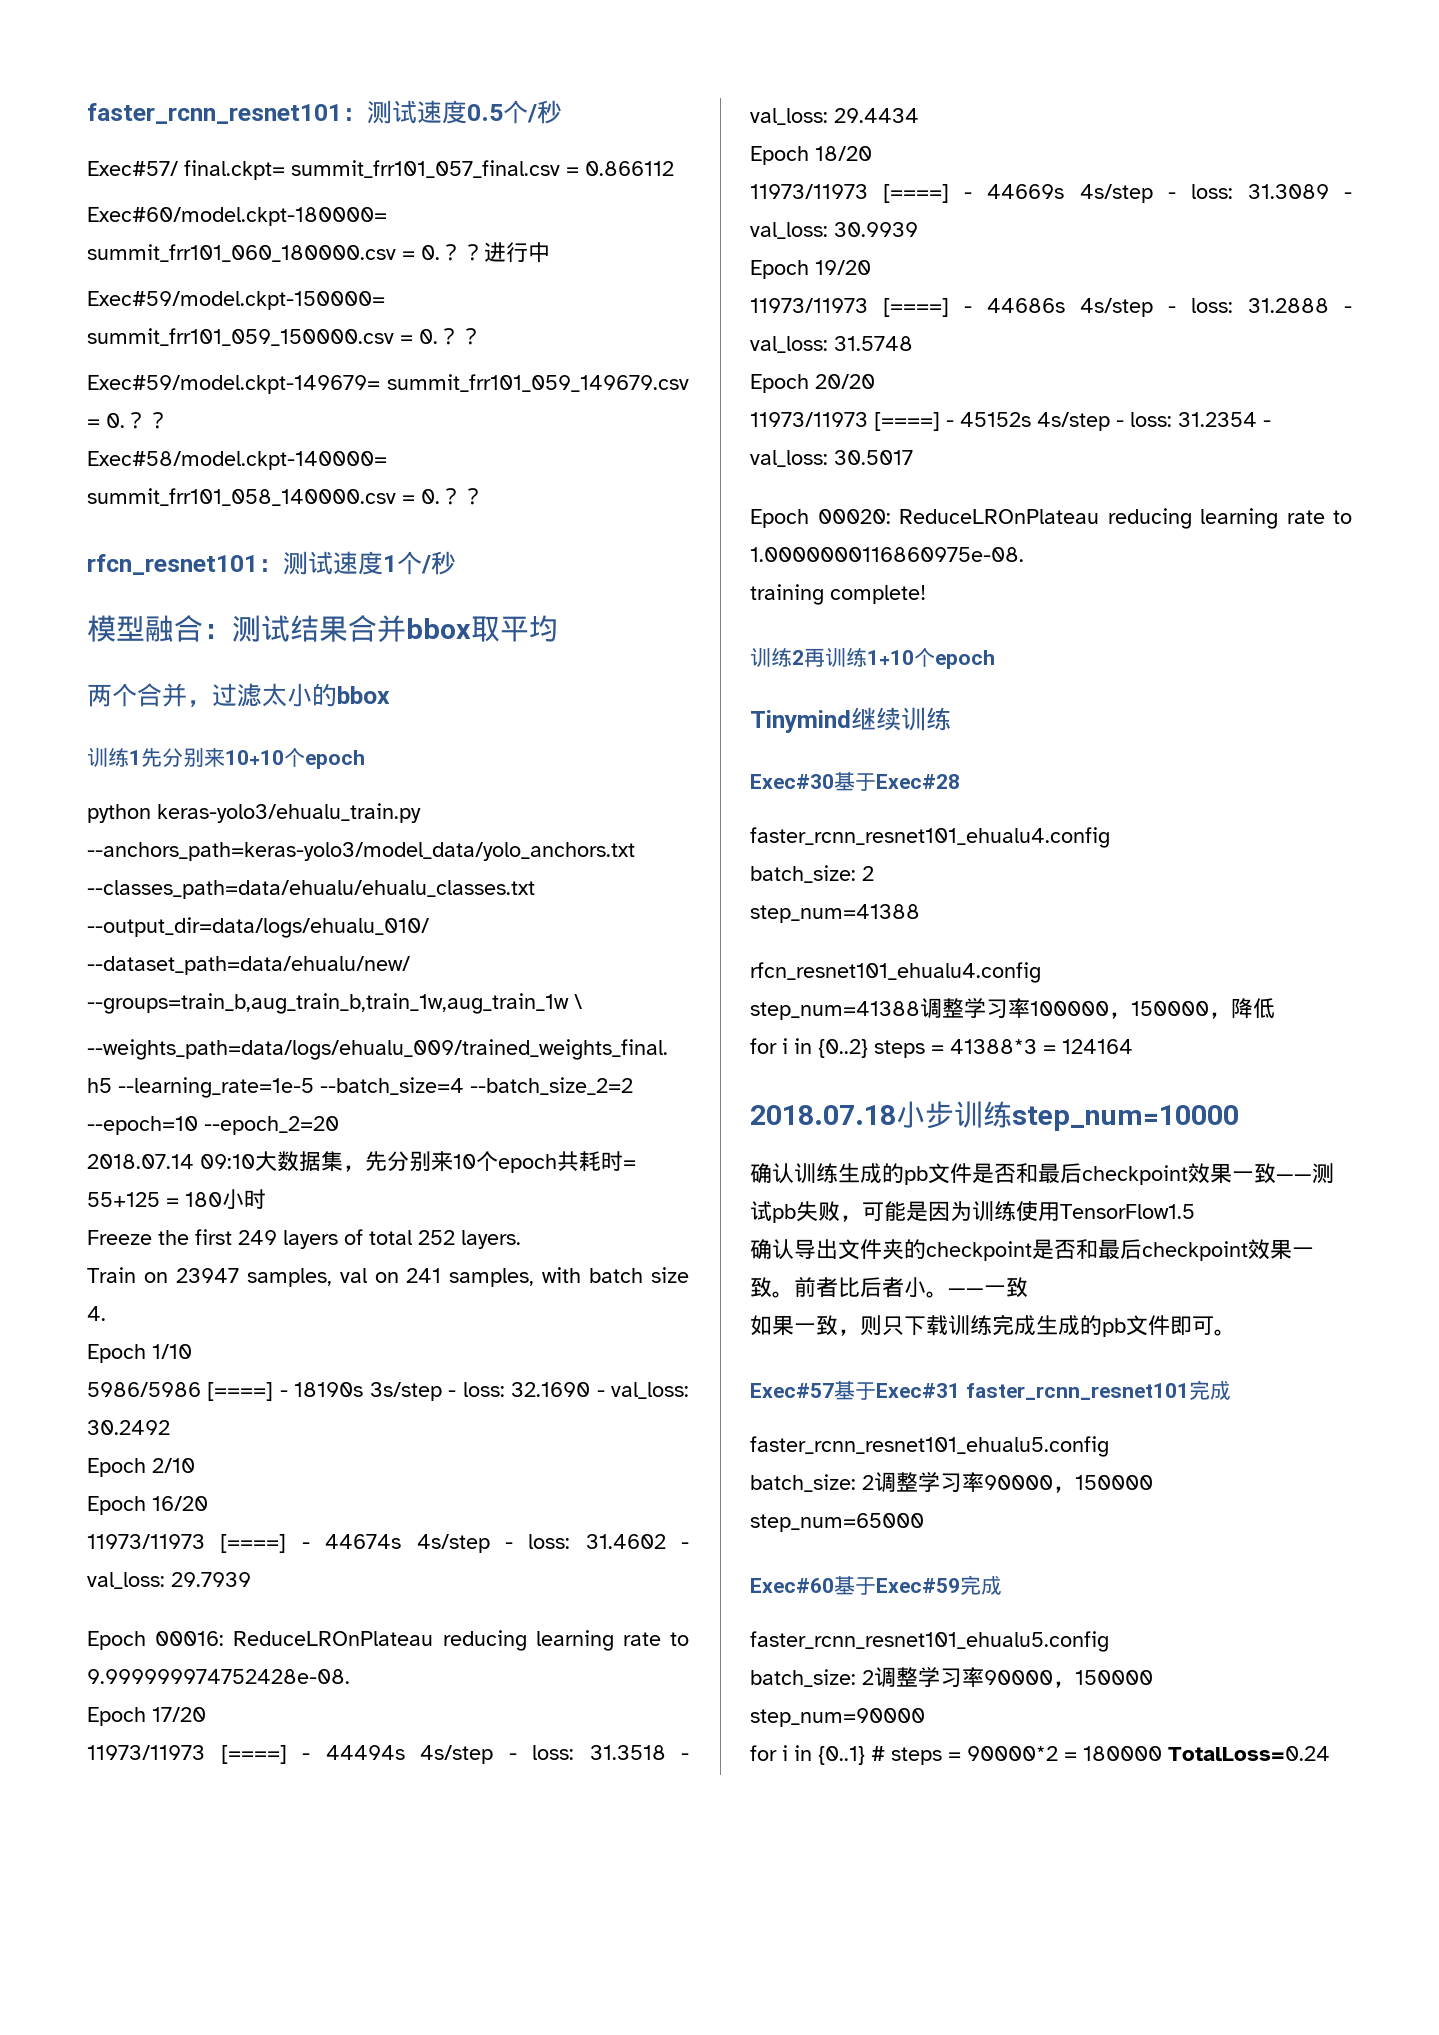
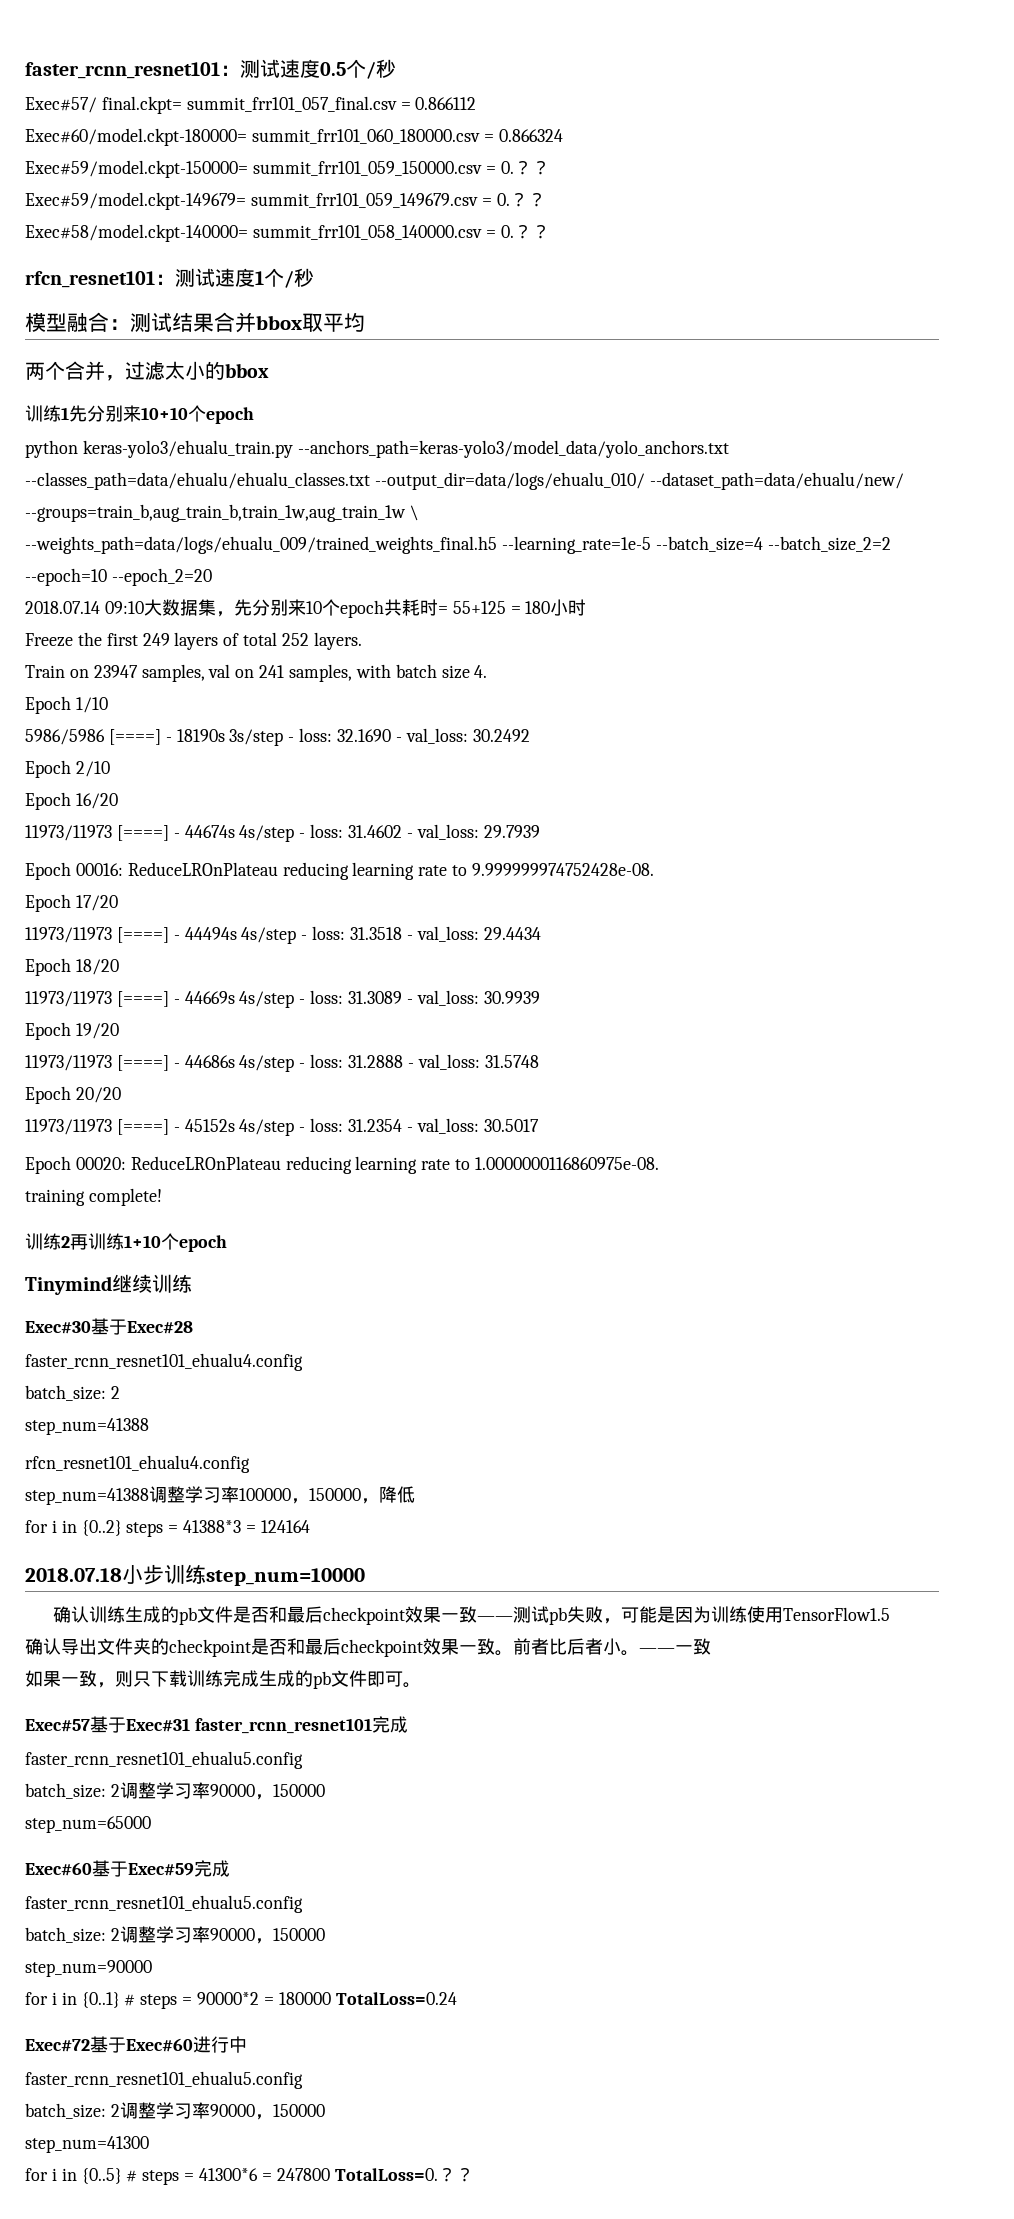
[421,242,550,263] 0.？？进行中 -> [498,129,563,142] 0.866324
(1330, 1753) none -> [25,2036,247,2053] [25,2071,303,2089] [25,2102,325,2120] [25,2136,149,2153] [25,2167,474,2185] // Exec#72基于Exec#60进行中 // faster_rcnn_resnet101_ehualu5.config // batch_size: 2调整学习率90000，150000 // step_num=41300 // for i in {0..5} # steps = 41300*6 = 247800 TotalLoss=0.？？

